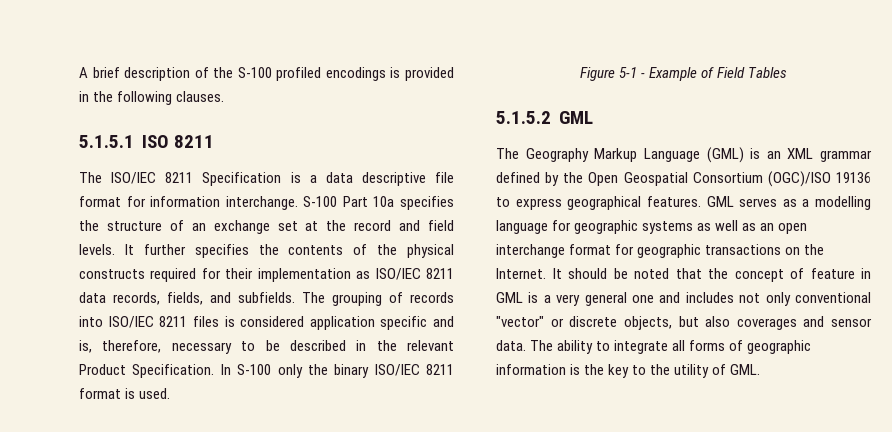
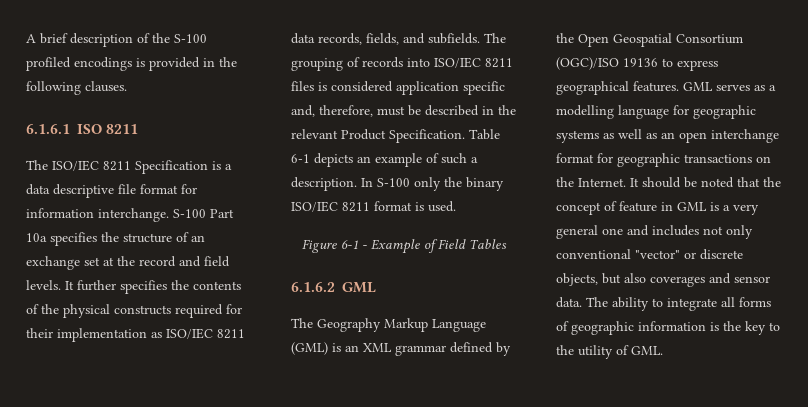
[79,135,134,148] 5.1.5.1 -> [26,124,70,134] 6.1.6.1
[433,316,454,327] [79,340,256,354] and is, therefore, necessary to -> [291,105,405,117] and, therefore, must
(215, 371) none -> [469,129,500,140] [291,153,478,167] [291,177,357,191] Table 6-1 depicts an example of such a description.
[618,67,637,78] 5-1 -> [341,240,358,249] 6-1
[496,111,551,124] 5.1.5.2 -> [291,282,335,292] 6.1.6.2

